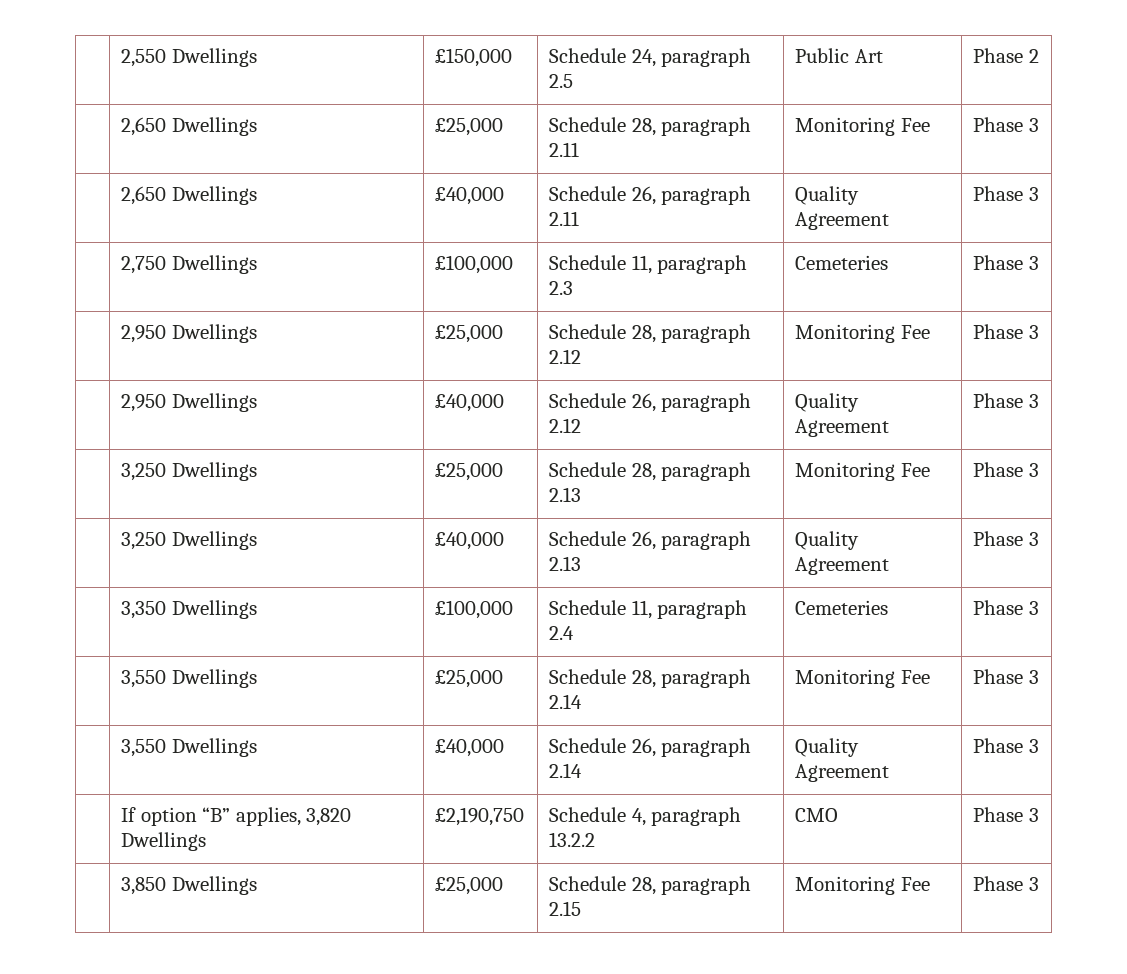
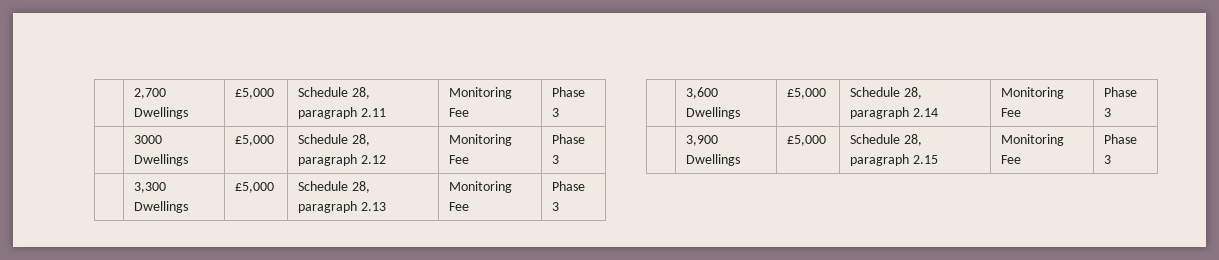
[121,48,257,67] [435,48,513,67] [549,48,752,67] [549,74,574,88] [795,48,883,63] [973,48,1039,63] [121,117,257,136] [435,118,504,136] | 2,550 Dwellings | £150,000 | Schedule 24, paragraph 2.5 | Public Art | Phase 2 // | 2,650 Dwellings | £25,000 -> [134,88,167,99] [134,107,189,119] [235,88,275,99] | 2,700 Dwellings | £5,000
[121,186,257,205] [435,187,505,205] [549,186,752,205] [549,211,580,226] [795,186,860,205] [795,212,890,230] [973,186,1039,201] [121,255,257,274] [435,255,514,274] [549,255,748,274] [549,281,574,295] [795,255,889,270] [973,255,1039,270] [121,324,257,343] [435,325,504,343] 2,650 Dwellings | £40,000 | Schedule 26, paragraph 2.11 | Quality Agreement | Phase 3 // | 2,750 Dwellings | £100,000 | Schedule 11, paragraph 2.3 | Cemeteries | Phase 3 // | 2,950 Dwellings | £25,000 -> [134,135,163,144] [134,154,189,166] [235,135,275,146] 3000 Dwellings | £5,000
[121,393,257,412] [435,394,505,412] [549,393,752,412] [549,418,582,433] [795,393,860,412] [795,419,890,437] [973,393,1039,408] [121,462,257,481] [435,463,504,481] 2,950 Dwellings | £40,000 | Schedule 26, paragraph 2.12 | Quality Agreement | Phase 3 // | 3,250 Dwellings | £25,000 -> [134,182,167,193] [134,201,189,213] [235,182,275,193] 3,300 Dwellings | £5,000
[121,531,257,550] [435,532,505,550] [549,531,752,550] [549,556,582,571] [795,531,860,550] [795,557,890,575] [973,531,1039,546] [121,600,257,619] [435,600,514,619] [549,600,748,619] [549,626,575,640] [795,600,889,615] [973,600,1039,615] [121,669,257,688] [435,670,504,688] 3,250 Dwellings | £40,000 | Schedule 26, paragraph 2.13 | Quality Agreement | Phase 3 // | 3,350 Dwellings | £100,000 | Schedule 11, paragraph 2.4 | Cemeteries | Phase 3 // | 3,550 Dwellings | £25,000 -> [686,87,719,99] [686,107,741,119] [787,88,827,99] 3,600 Dwellings | £5,000
[121,738,257,757] [435,739,505,757] [549,738,752,757] [549,763,583,778] [795,738,860,757] [795,764,890,782] [973,738,1039,753] [121,807,352,826] [121,832,207,851] [435,807,525,826] [549,807,742,826] [549,832,596,847] [795,808,839,822] [973,807,1039,822] [121,876,257,895] [435,877,504,895] 3,550 Dwellings | £40,000 | Schedule 26, paragraph 2.14 | Quality Agreement | Phase 3 // | If option “B” applies, 3,820 Dwellings | £2,190,750 | Schedule 4, paragraph 13.2.2 | CMO | Phase 3 // | 3,850 Dwellings | £25,000 -> [686,135,719,146] [686,154,741,166] [787,135,827,146] 3,900 Dwellings | £5,000

